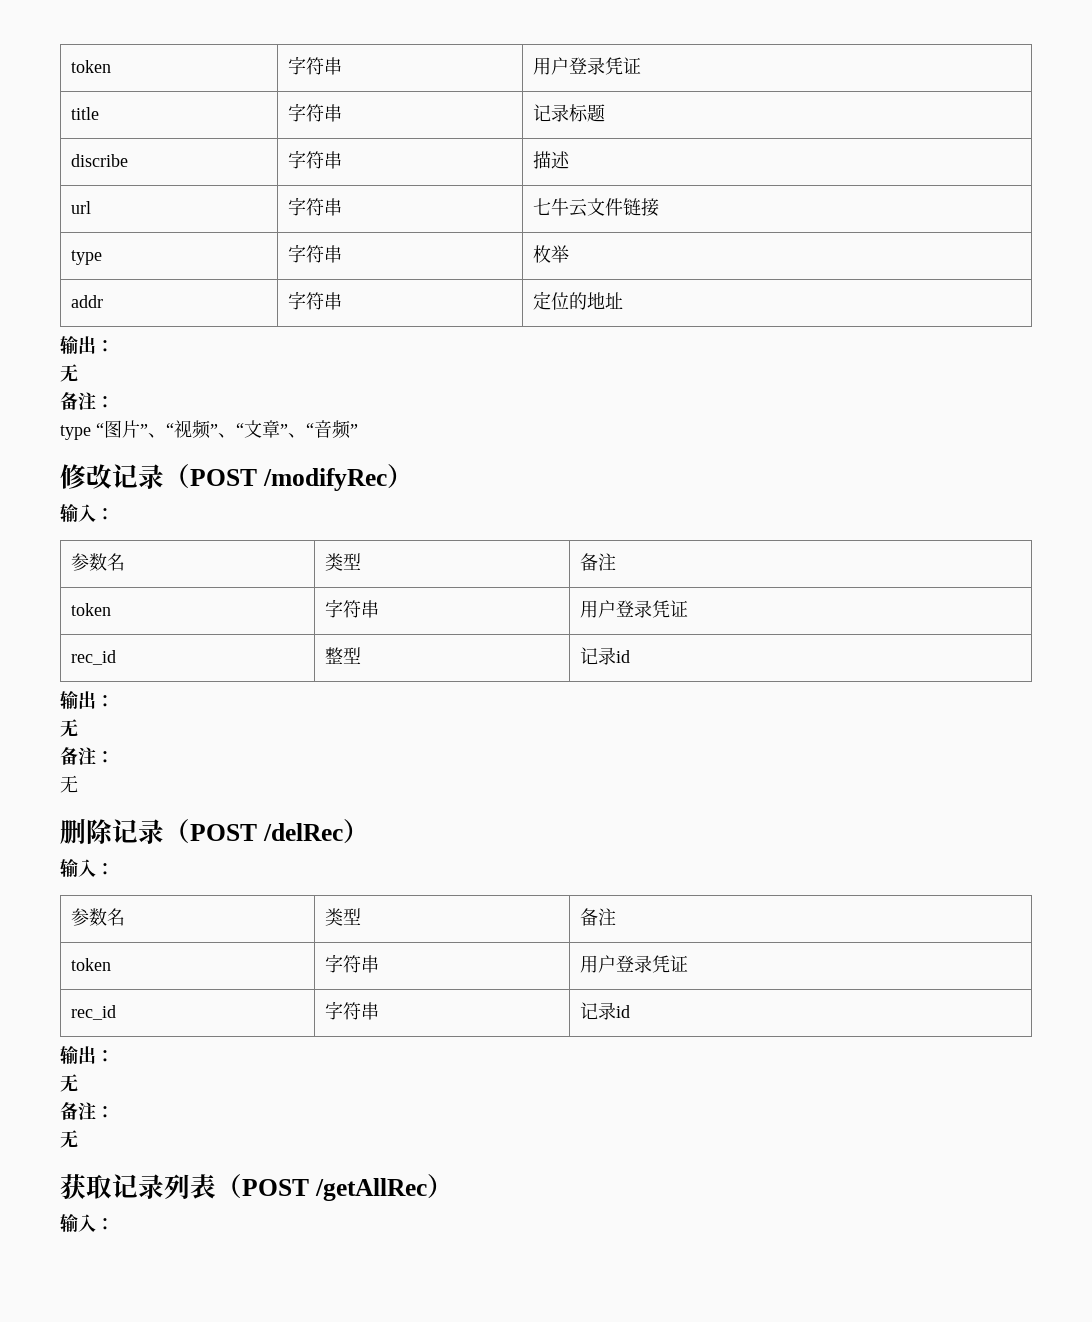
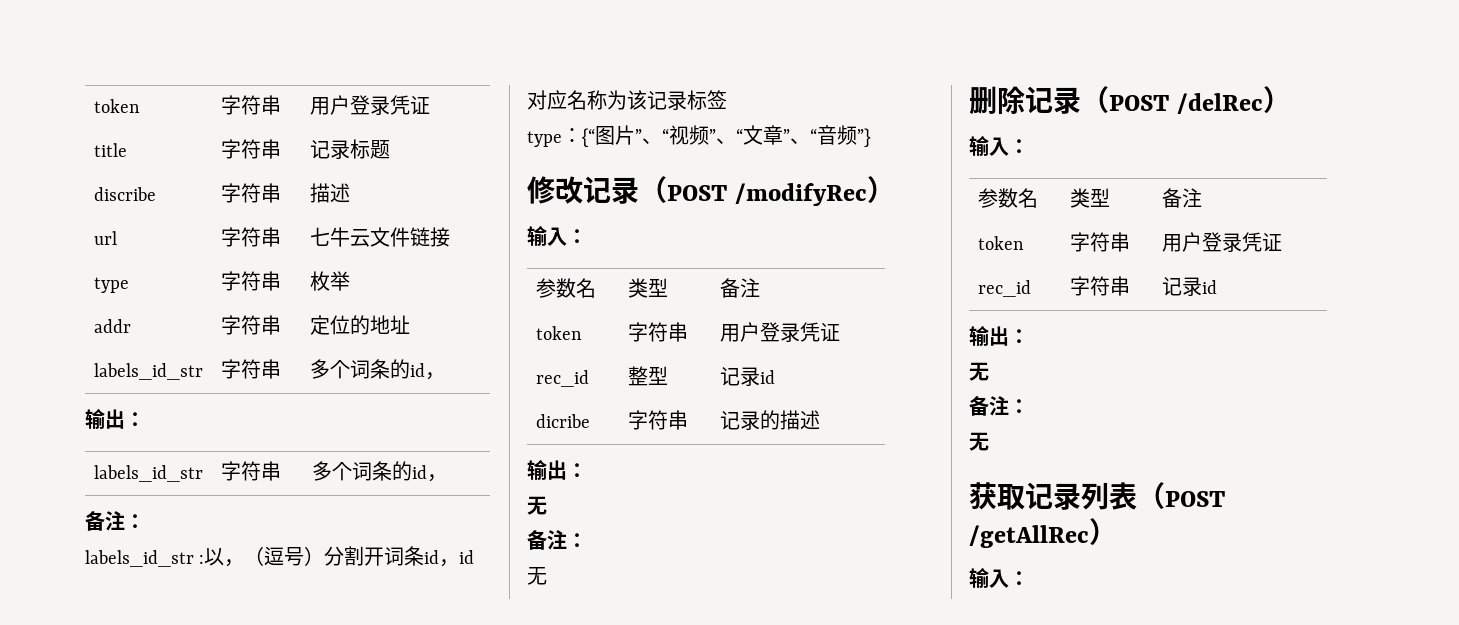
[60,335,114,354] [60,364,78,382] [60,392,114,410] [60,423,104,440] // 输出： // 无 // 备注： // type “ -> [93,363,203,380] [220,359,281,379] [309,359,445,380] [85,409,145,429] [93,465,203,482] [220,461,281,481] [311,461,447,482] [85,511,145,531] [85,546,475,567] [527,90,727,110] [527,128,595,147] // labels_id_str | 字符串 | 多个词条的id， // 输出： // labels_id_str | 字符串 | 多个词条的id， // 备注： // labels_id_str :以，（逗号）分割开词条id，id对应名称为该记录标签 // type：{“
[350,424,358,436] ” -> [857,128,871,147] ”}
(630, 656) none -> [535,414,590,428] [627,410,688,430] [719,410,820,430] // dicribe | 字符串 | 记录的描述

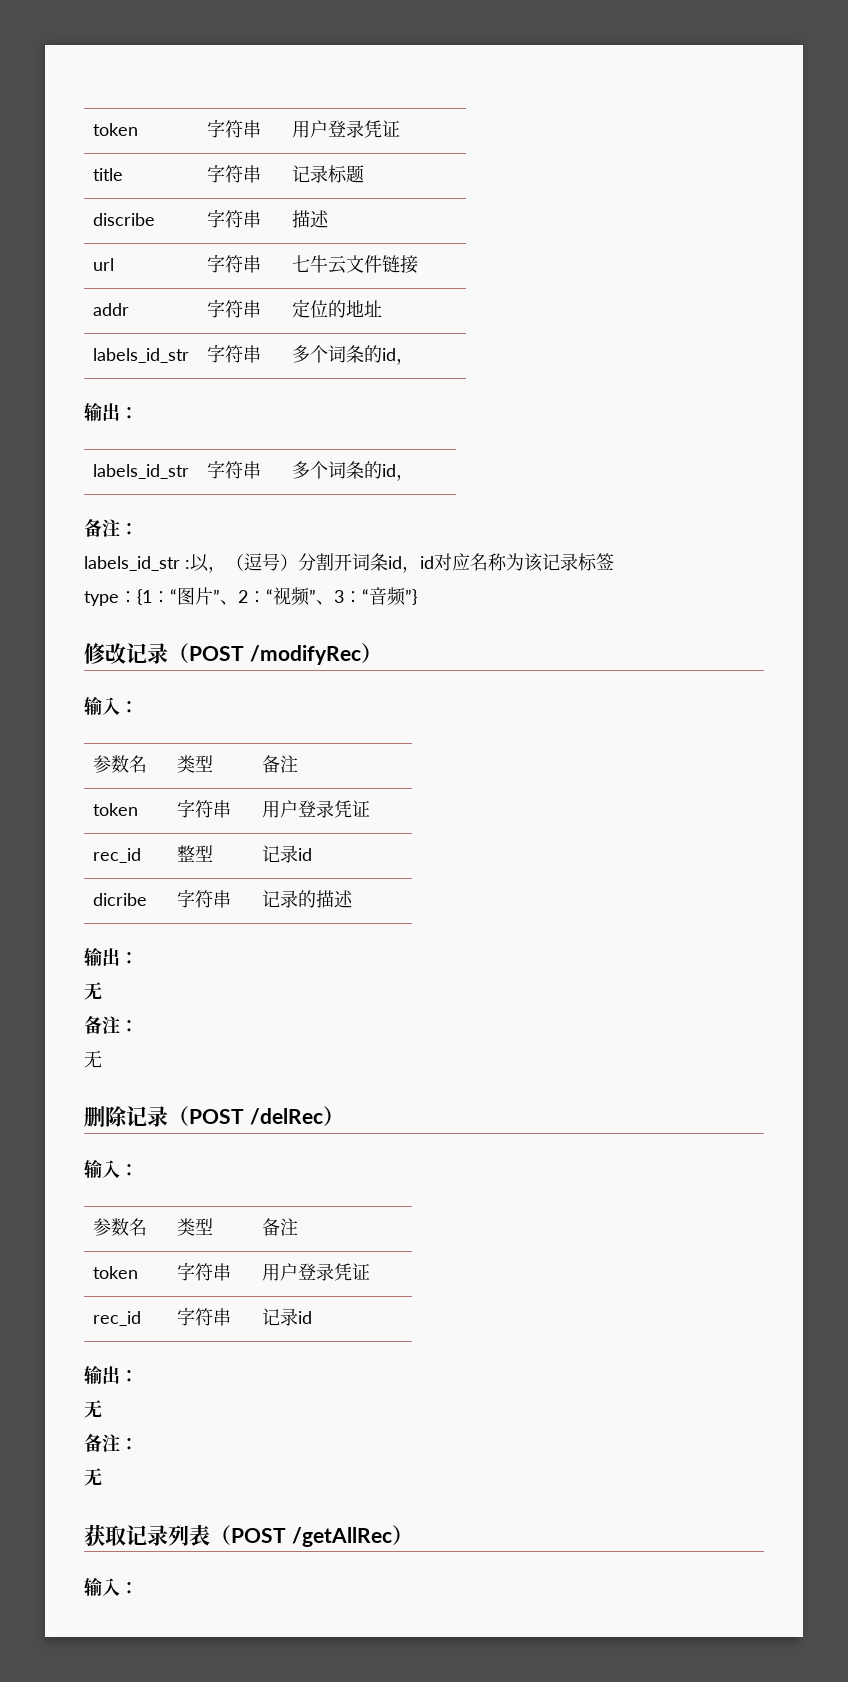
[93,277,129,293] [220,271,281,291] [309,271,350,291] // type | 字符串 | 枚举 -> (418, 264) none
[582,128,595,147] {“ -> [137,589,177,605] {1：“
(662, 141) none -> [238,590,266,603] 2：
[736,125,810,145] “文章”、 -> [334,590,362,603] 3：

